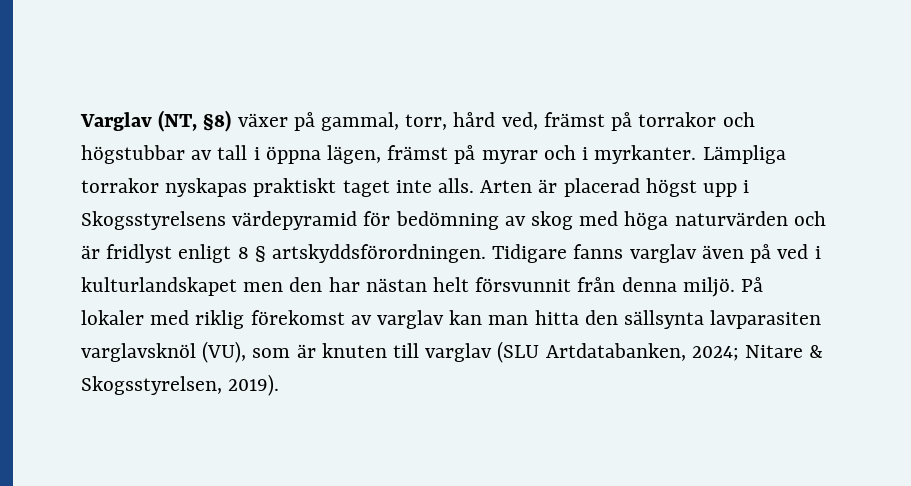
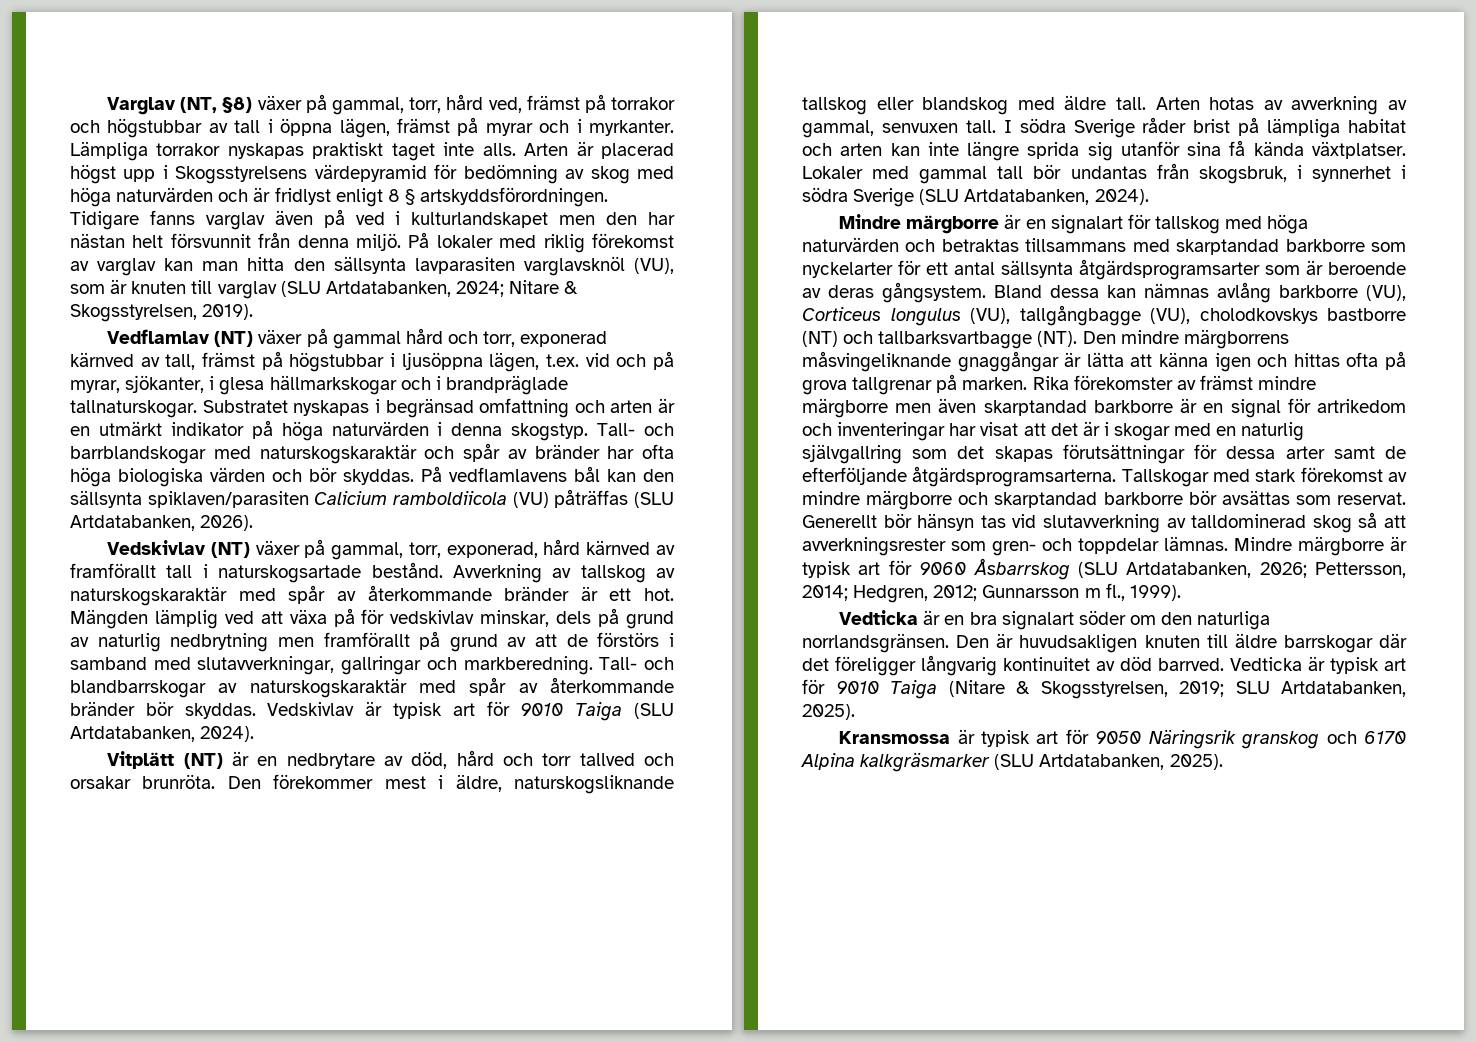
(280, 385) none -> [107,328,608,349] [70,351,674,372] [70,375,568,395] [70,398,675,418] [70,420,674,441] [70,443,674,464] [70,466,674,487] [70,489,675,508] [70,515,254,531] [107,539,675,560] [70,562,675,583] [70,585,674,606] [70,608,674,629] [70,631,674,652] [70,656,674,675] [70,677,674,698] [70,701,674,721] [70,726,255,742] [107,750,674,769] [70,774,675,794] [802,95,1407,115] [802,117,1406,138] [802,140,1406,161] [802,163,1406,184] [802,187,1149,207] [839,214,1309,234] [802,237,1406,255] [802,259,1406,280] [802,282,1406,303] [802,305,1406,326] [802,329,1289,349] [802,351,1406,372] [802,374,1317,395] [802,398,1406,418] [802,421,1305,441] [802,444,1406,464] [802,466,1407,487] [802,490,1406,510] [802,512,1406,533] [802,536,1407,556] [802,558,1406,580] [802,583,1181,603] [839,610,1271,630] [802,633,1407,653] [802,655,1406,676] [802,679,1406,699] [802,704,855,720] [839,729,1406,749] [801,752,1223,772] // Vedflamlav (NT) växer på gammal hård och torr, exponerad kärnved av tall, främst på högstubbar i ljusöppna lägen, t.ex. vid och på myrar, sjökanter, i glesa hällmarkskogar och i brandpräglade tallnaturskogar. Substratet nyskapas i begränsad omfattning och arten är en utmärkt indikator på höga naturvärden i denna skogstyp. Tall- och barrblandskogar med naturskogskaraktär och spår av bränder har ofta höga biologiska värden och bör skyddas. På vedflamlavens bål kan den sällsynta spiklaven/parasiten Calicium ramboldiicola (VU) påträffas (SLU Artdatabanken, 2026). // Vedskivlav (NT) växer på gammal, torr, exponerad, hård kärnved av framförallt tall i naturskogsartade bestånd. Avverkning av tallskog av naturskogskaraktär med spår av återkommande bränder är ett hot. Mängden lämplig ved att växa på för vedskivlav minskar, dels på grund av naturlig nedbrytning men framförallt på grund av att de förstörs i samband med slutavverkningar, gallringar och markberedning. Tall- och blandbarrskogar av naturskogskaraktär med spår av återkommande bränder bör skyddas. Vedskivlav är typisk art för 9010 Taiga (SLU Artdatabanken, 2024). // Vitplätt (NT) är en nedbrytare av död, hård och torr tallved och orsakar brunröta. Den förekommer mest i äldre, naturskogsliknande tallskog eller blandskog med äldre tall. Arten hotas av avverkning av gammal, senvuxen tall. I södra Sverige råder brist på lämpliga habitat och arten kan inte längre sprida sig utanför sina få kända växtplatser. Lokaler med gammal tall bör undantas från skogsbruk, i synnerhet i södra Sverige (SLU Artdatabanken, 2024). // Mindre märgborre är en signalart för tallskog med höga naturvärden och betraktas tillsammans med skarptandad barkborre som nyckelarter för ett antal sällsynta åtgärdsprogramsarter som är beroende av deras gångsystem. Bland dessa kan nämnas avlång barkborre (VU), Corticeus longulus (VU), tallgångbagge (VU), cholodkovskys bastborre (NT) och tallbarksvartbagge (NT). Den mindre märgborrens måsvingeliknande gnaggångar är lätta att känna igen och hittas ofta på grova tallgrenar på marken. Rika förekomster av främst mindre märgborre men även skarptandad barkborre är en signal för artrikedom och inventeringar har visat att det är i skogar med en naturlig självgallring som det skapas förutsättningar för dessa arter samt de efterföljande åtgärdsprogramsarterna. Tallskogar med stark förekomst av mindre märgborre och skarptandad barkborre bör avsättas som reservat. Generellt bör hänsyn tas vid slutavverkning av talldominerad skog så att avverkningsrester som gren- och toppdelar lämnas. Mindre märgborre är typisk art för 9060 Åsbarrskog (SLU Artdatabanken, 2026; Pettersson, 2014; Hedgren, 2012; Gunnarsson m fl., 1999). // Vedticka är en bra signalart söder om den naturliga norrlandsgränsen. Den är huvudsakligen knuten till äldre barrskogar där det föreligger långvarig kontinuitet av död barrved. Vedticka är typisk art för 9010 Taiga (Nitare & Skogsstyrelsen, 2019; SLU Artdatabanken, 2025). // Kransmossa är typisk art för 9050 Näringsrik granskog och 6170 Alpina kalkgräsmarker (SLU Artdatabanken, 2025).

